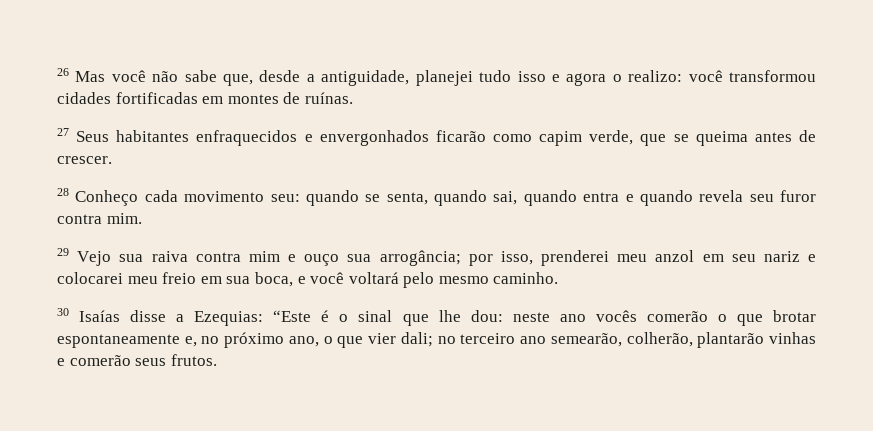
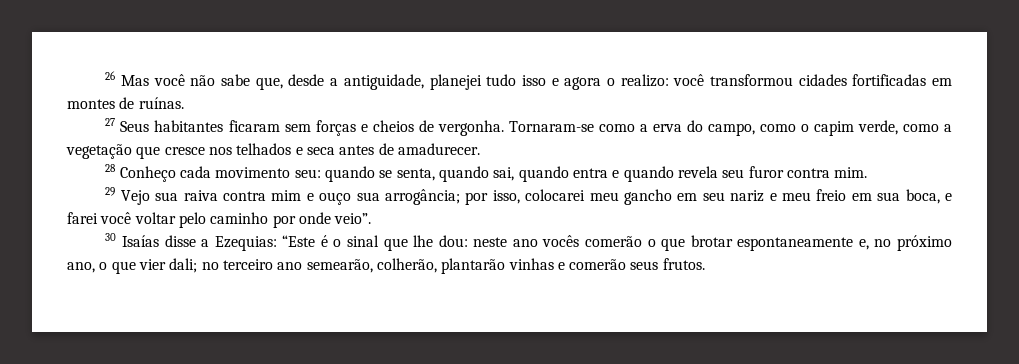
[196,130,748,146] enfraquecidos e envergonhados ficarão como capim verde, que se queima -> [228,120,952,136] [66,143,335,159] ficaram sem forças e cheios de vergonha. Tornaram-se como a erva do campo, como o capim verde, como a vegetação que cresce nos telhados e seca
[57,156,112,164] crescer. -> [397,143,480,155] amadurecer.
[541,250,695,266] prenderei meu anzol -> [525,189,673,205] colocarei meu gancho
[57,272,123,284] colocarei -> (777, 197) none
[310,272,559,288] você voltará pelo mesmo caminho. -> [67,212,372,228] farei você voltar pelo caminho por onde veio”.

